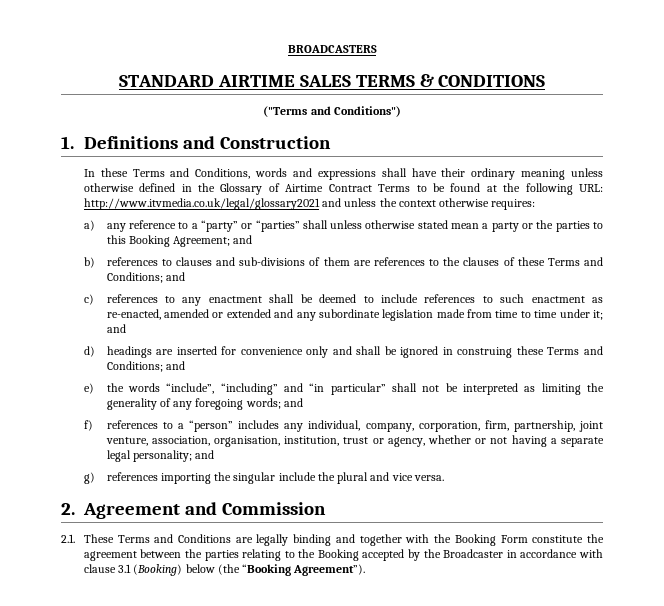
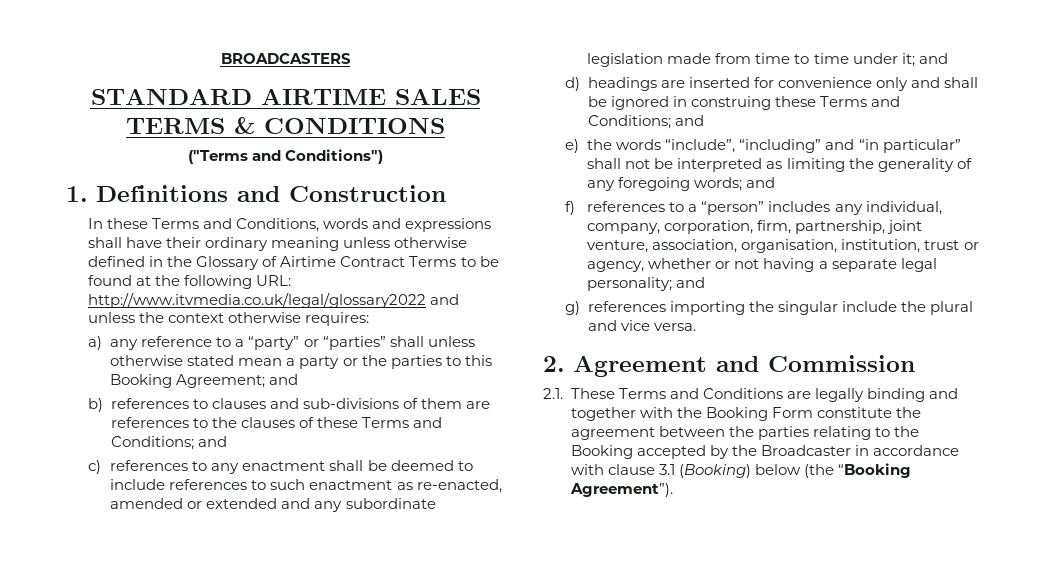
[83,198,320,210] http://www.itvmedia.co.uk/legal/glossary2021 -> [88,292,427,308] http://www.itvmedia.co.uk/legal/glossary2022

